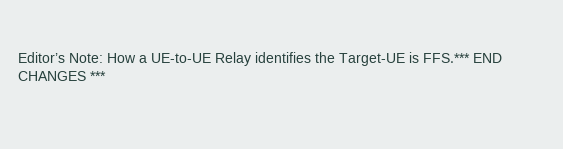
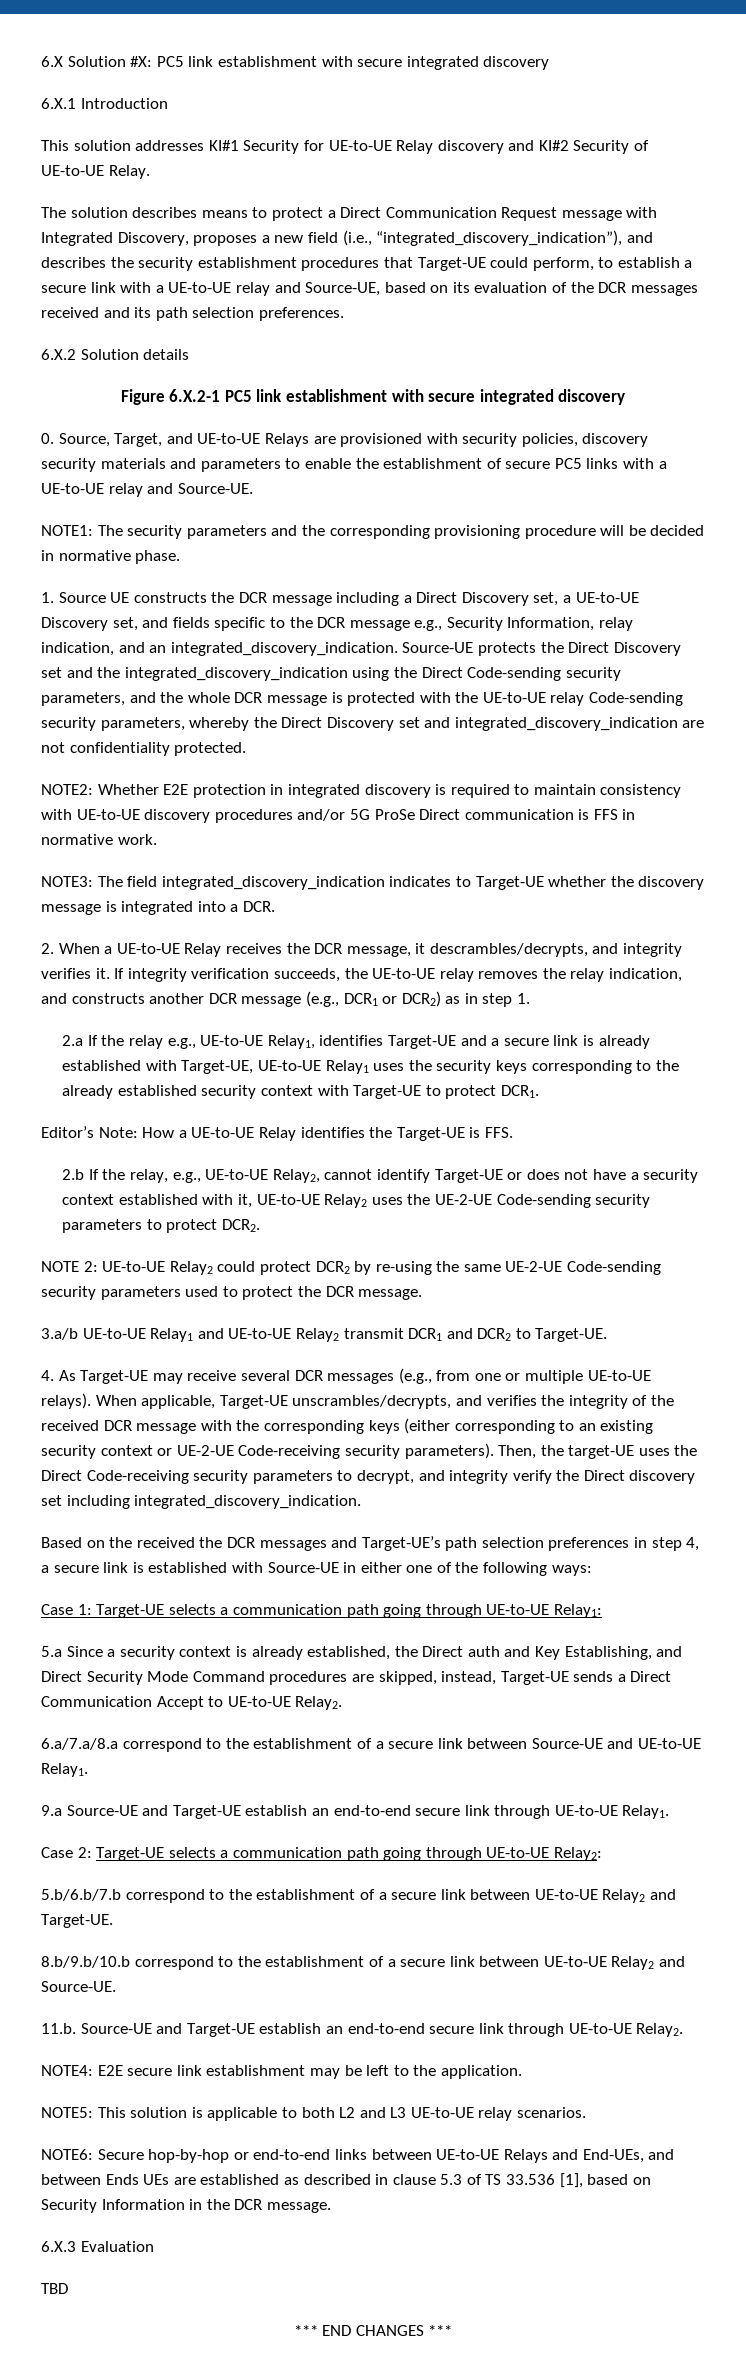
(18, 57) none -> [41,56,550,70] [41,98,168,109] [41,140,650,154] [41,165,150,179] [41,207,658,221] [41,230,653,246] [41,257,693,271] [41,282,698,296] [41,307,344,321] [41,349,190,360] [120,389,626,405] [41,433,649,447] [41,458,667,472] [41,483,253,497] [41,525,705,539] [41,550,181,564] [41,592,639,606] [41,617,634,631] [41,642,681,656] [41,667,621,681] [41,692,684,706] [41,717,705,731] [41,742,247,756] [41,784,682,798] [41,809,636,823] [41,834,157,845] [41,876,705,890] [41,901,275,915] [41,943,683,957] [41,968,683,982] [41,991,531,1007] [62,1035,650,1049] [62,1060,679,1074] [62,1085,539,1099] 6.X Solution #X: PC5 link establishment with secure integrated discovery // 6.X.1 Introduction // This solution addresses KI#1 Security for UE-to-UE Relay discovery and KI#2 Security of UE-to-UE Relay. // The solution describes means to protect a Direct Communication Request message with Integrated Discovery, proposes a new field (i.e., “integrated_discovery_indication”), and describes the security establishment procedures that Target-UE could perform, to establish a secure link with a UE-to-UE relay and Source-UE, based on its evaluation of the DCR messages received and its path selection preferences. // 6.X.2 Solution details // Figure 6.X.2-1 PC5 link establishment with secure integrated discovery // 0. Source, Target, and UE-to-UE Relays are provisioned with security policies, discovery security materials and parameters to enable the establishment of secure PC5 links with a UE-to-UE relay and Source-UE. // NOTE1: The security parameters and the corresponding provisioning procedure will be decided in normative phase. // 1. Source UE constructs the DCR message including a Direct Discovery set, a UE-to-UE Discovery set, and fields specific to the DCR message e.g., Security Information, relay indication, and an integrated_discovery_indication. Source-UE protects the Direct Discovery set and the integrated_discovery_indication using the Direct Code-sending security parameters, and the whole DCR message is protected with the UE-to-UE relay Code-sending security parameters, whereby the Direct Discovery set and integrated_discovery_indication are not confidentiality protected. // NOTE2: Whether E2E protection in integrated discovery is required to maintain consistency with UE-to-UE discovery procedures and/or 5G ProSe Direct communication is FFS in normative work. // NOTE3: The field integrated_discovery_indication indicates to Target-UE whether the discovery message is integrated into a DCR. // 2. When a UE-to-UE Relay receives the DCR message, it descrambles/decrypts, and integrity verifies it. If integrity verification succeeds, the UE-to-UE relay removes the relay indication, and constructs another DCR message (e.g., DCR1 or DCR2) as in step 1. // 2.a If the relay e.g., UE-to-UE Relay1, identifies Target-UE and a secure link is already established with Target-UE, UE-to-UE Relay1 uses the security keys corresponding to the already established security context with Target-UE to protect DCR1. //
[423,53,470,63] FFS.*** -> [484,1127,513,1138] [62,1169,699,1183] [62,1194,651,1208] [62,1219,261,1233] [41,1261,662,1275] [41,1286,423,1300] [41,1328,608,1342] [41,1368,651,1384] [41,1393,674,1409] [41,1418,654,1434] [41,1443,698,1459] [41,1470,696,1484] [41,1495,362,1509] [41,1536,700,1551] [41,1562,592,1576] [41,1604,602,1618] [41,1646,683,1660] [41,1671,672,1685] [41,1696,343,1710] [41,1738,702,1752] [41,1763,88,1777] [41,1805,670,1819] [41,1847,602,1861] [41,1889,677,1903] [41,1914,113,1928] [41,1956,686,1970] [41,1981,116,1992] [41,2023,684,2037] [41,2065,522,2079] [41,2107,587,2121] [41,2149,675,2163] [41,2173,651,2188] [41,2199,331,2213] [41,2241,154,2252] [41,2283,68,2294] [293,2325,318,2336] FFS. // 2.b If the relay, e.g., UE-to-UE Relay2, cannot identify Target-UE or does not have a security context established with it, UE-to-UE Relay2 uses the UE-2-UE Code-sending security parameters to protect DCR2. // NOTE 2: UE-to-UE Relay2 could protect DCR2 by re-using the same UE-2-UE Code-sending security parameters used to protect the DCR message. // 3.a/b UE-to-UE Relay1 and UE-to-UE Relay2 transmit DCR1 and DCR2 to Target-UE. // 4. As Target-UE may receive several DCR messages (e.g., from one or multiple UE-to-UE relays). When applicable, Target-UE unscrambles/decrypts, and verifies the integrity of the received DCR message with the corresponding keys (either corresponding to an existing security context or UE-2-UE Code-receiving security parameters). Then, the target-UE uses the Direct Code-receiving security parameters to decrypt, and integrity verify the Direct discovery set including integrated_discovery_indication. // Based on the received the DCR messages and Target-UE’s path selection preferences in step 4, a secure link is established with Source-UE in either one of the following ways: // Case 1: Target-UE selects a communication path going through UE-to-UE Relay1: // 5.a Since a security context is already established, the Direct auth and Key Establishing, and Direct Security Mode Command procedures are skipped, instead, Target-UE sends a Direct Communication Accept to UE-to-UE Relay2. // 6.a/7.a/8.a correspond to the establishment of a secure link between Source-UE and UE-to-UE Relay1. // 9.a Source-UE and Target-UE establish an end-to-end secure link through UE-to-UE Relay1. // Case 2: Target-UE selects a communication path going through UE-to-UE Relay2: // 5.b/6.b/7.b correspond to the establishment of a secure link between UE-to-UE Relay2 and Target-UE. // 8.b/9.b/10.b correspond to the establishment of a secure link between UE-to-UE Relay2 and Source-UE. // 11.b. Source-UE and Target-UE establish an end-to-end secure link through UE-to-UE Relay2. // NOTE4: E2E secure link establishment may be left to the application. // NOTE5: This solution is applicable to both L2 and L3 UE-to-UE relay scenarios. // NOTE6: Secure hop-by-hop or end-to-end links between UE-to-UE Relays and End-UEs, and between Ends UEs are established as described in clause 5.3 of TS 33.536 [1], based on Security Information in the DCR message. // 6.X.3 Evaluation // TBD // ***

